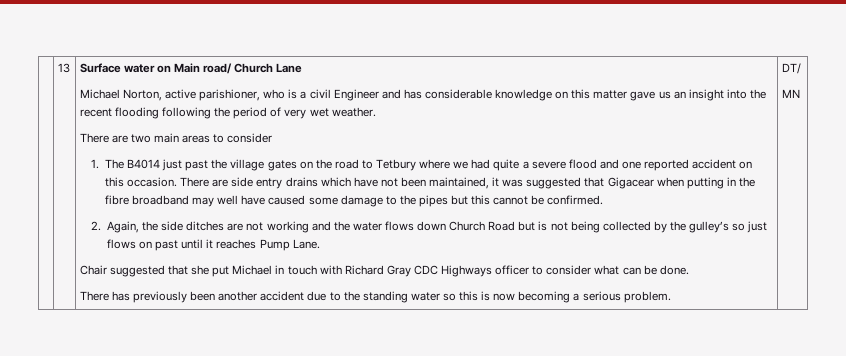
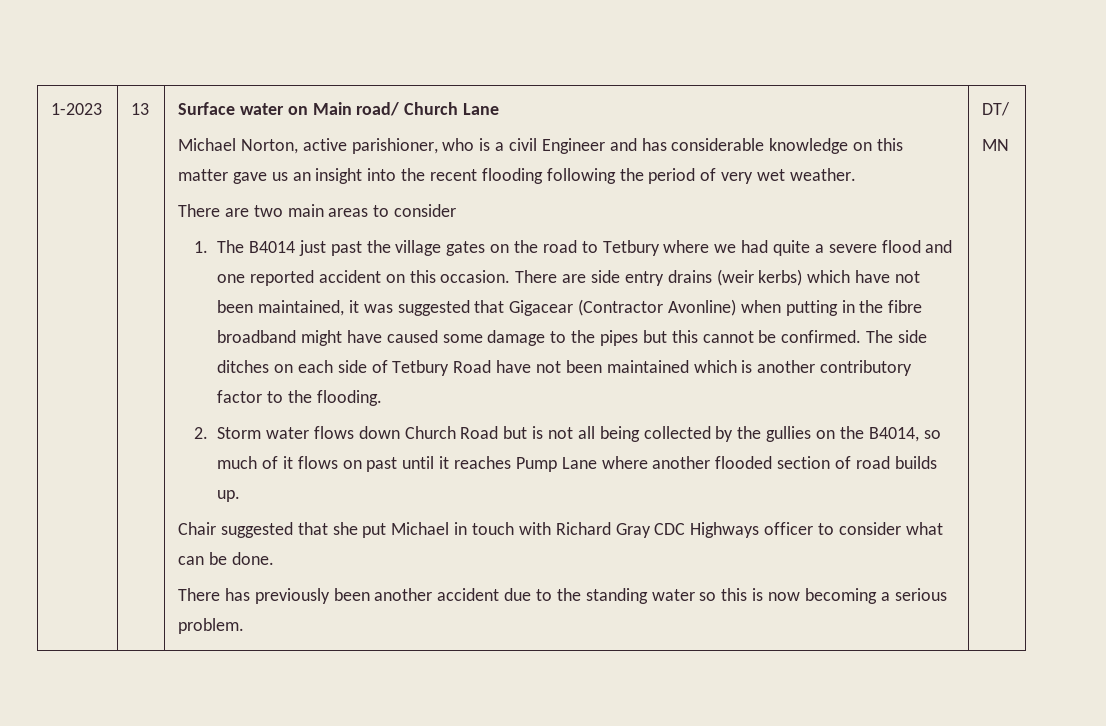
(57, 68) none -> [51,103,103,115] 1-2023
(318, 182) none -> [716,269,803,286] (weir kerbs)
(654, 183) none -> [578,299,736,316] (Contractor Avonline)
[192,195,239,207] may well -> [300,330,342,346] might
[91,221,350,233] // 2. Again, the side ditches are not working and the -> [866,330,928,343] [217,360,913,376] [217,390,382,406] [194,427,262,439] The side ditches on each side of Tetbury Road have not been maintained which is another contributory factor to the flooding. // 2. Storm
(568, 226) none -> [577,426,595,439] all
[689,221,768,233] gulley’s so just -> [766,426,941,442] [217,456,293,469] gullies on the B4014, so much of it
[292,239,320,249] Lane. -> [561,456,937,469] [217,490,241,502] Lane where another flooded section of road builds up.

